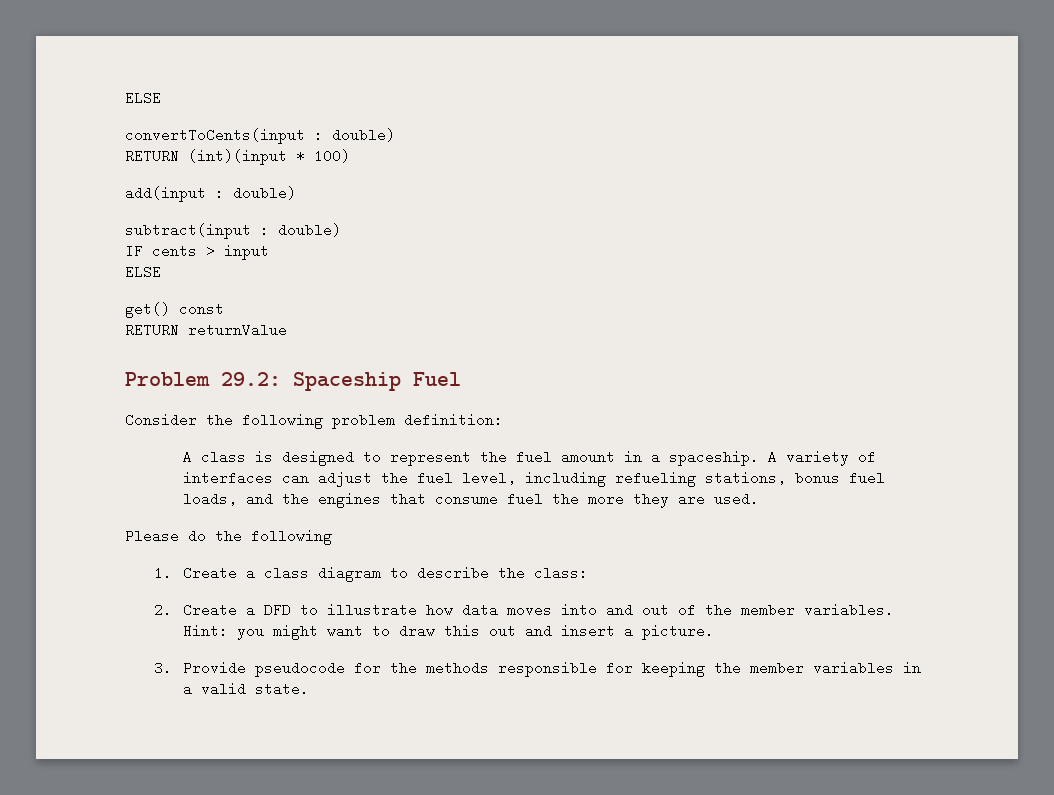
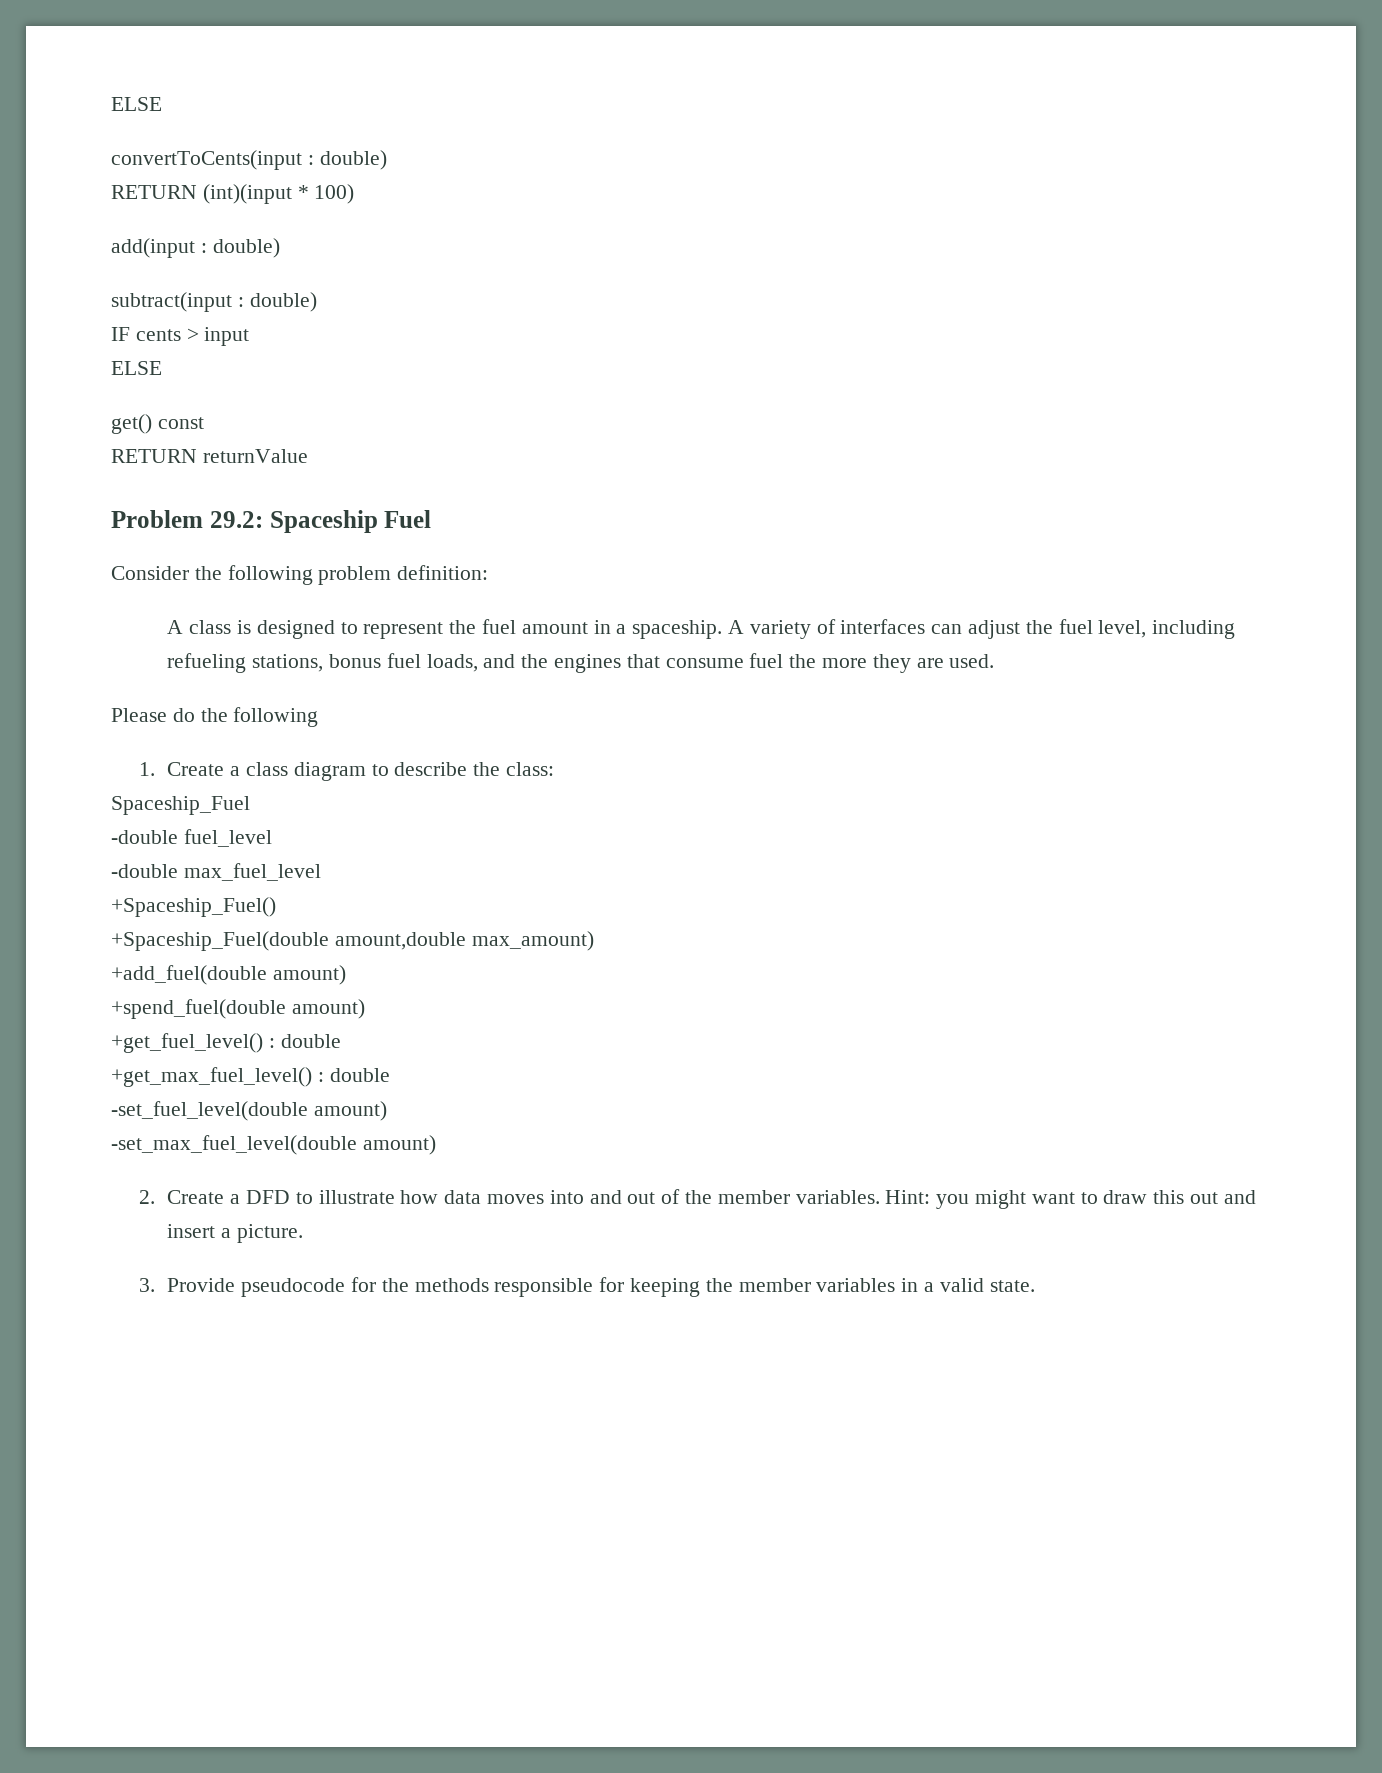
(588, 573) none -> [111,796,250,815] [111,829,272,847] [111,863,321,881] [111,897,276,917] [111,931,594,951] [111,965,346,985] [111,999,365,1019] [111,1033,341,1053] [111,1067,390,1087] [111,1101,387,1121] [111,1135,436,1155] // Spaceship_Fuel // -double fuel_level // -double max_fuel_level // +Spaceship_Fuel() // +Spaceship_Fuel(double amount,double max_amount) // +add_fuel(double amount) // +spend_fuel(double amount) // +get_fuel_level() : double // +get_max_fuel_level() : double // -set_fuel_level(double amount) // -set_max_fuel_level(double amount)

